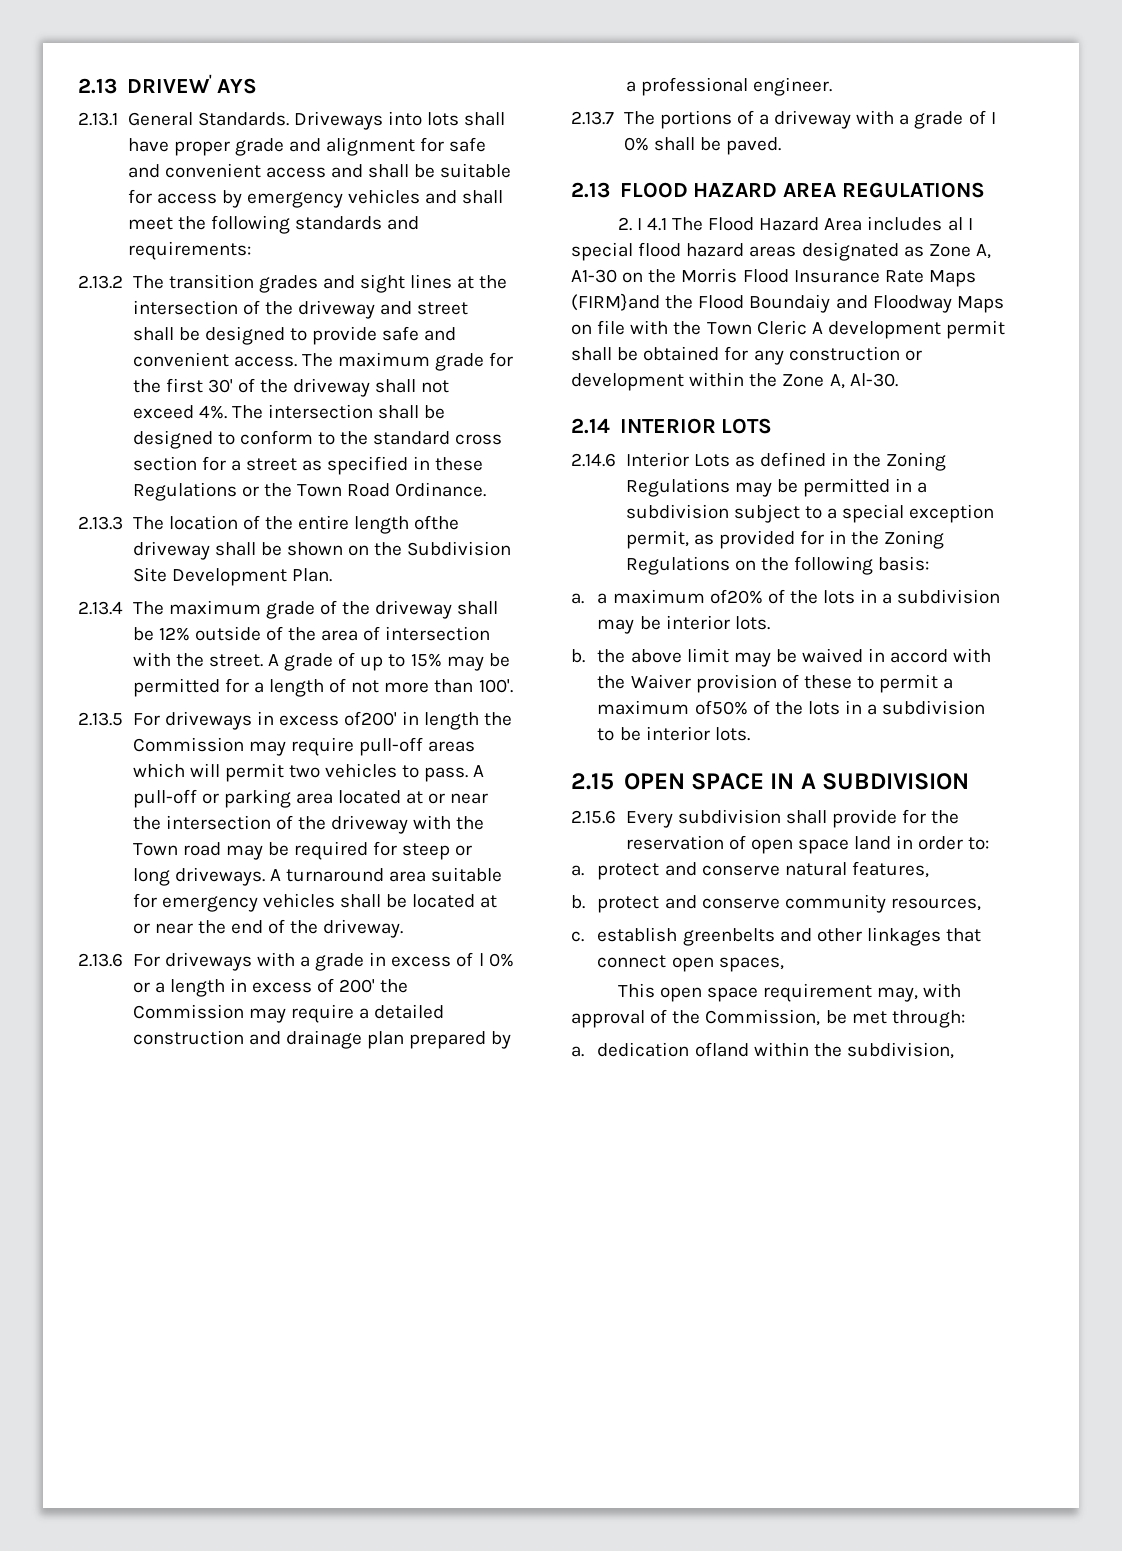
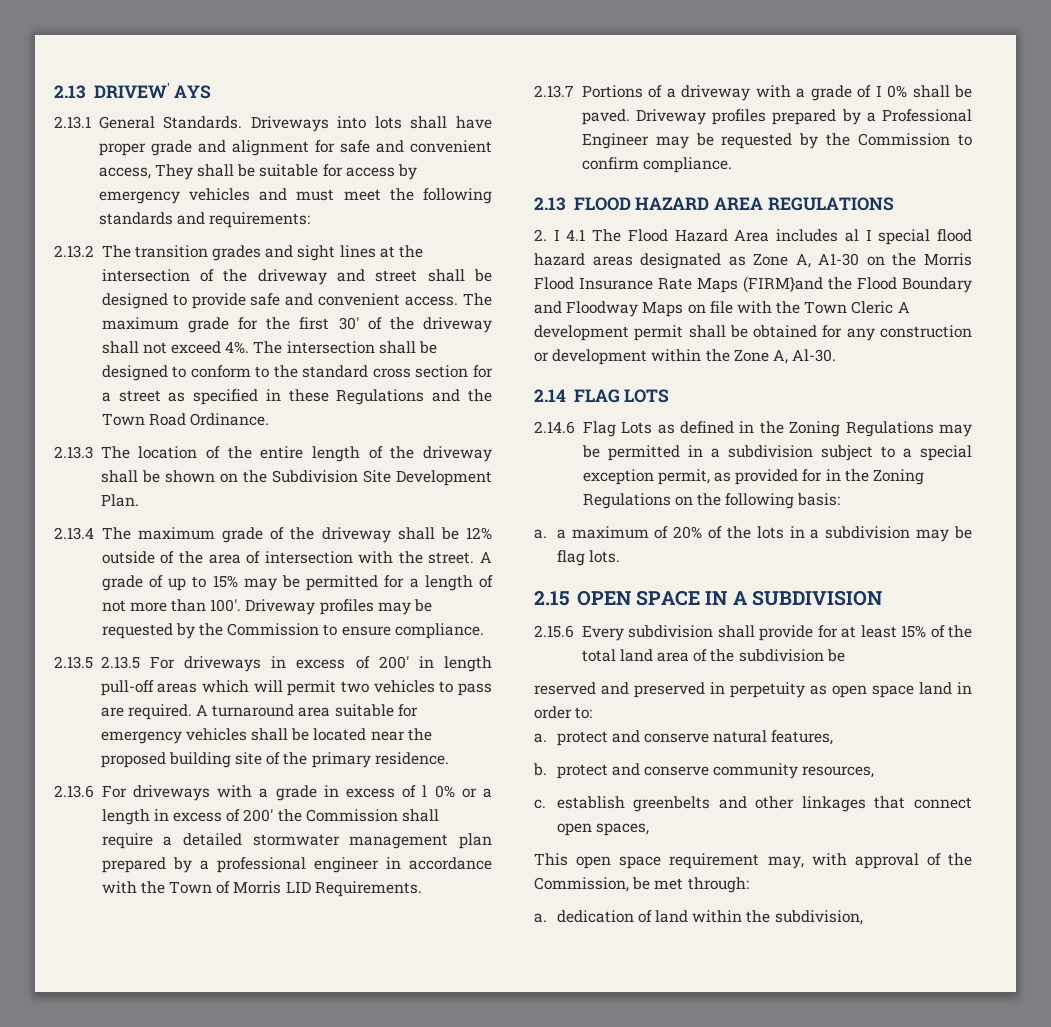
[265,164,363,178] access and -> [98,164,193,180] access, They
[462,190,504,204] shall -> [296,189,335,201] must
[241,486,259,497] or -> [432,389,461,402] and
[414,515,460,530] ofthe -> [368,446,415,459] of the
[78,712,123,726] // 2.13.5 -> [245,599,433,615] [101,623,484,639] [54,656,140,669] Driveway profiles may be requested by the Commission to ensure compliance. // 2.13.5 2.13.5
[344,711,513,730] [132,737,354,756] of200' in length the Commission may require -> [355,656,492,672] of 200' in length
[424,765,485,782] [132,789,489,808] [132,815,485,834] [132,841,473,860] [132,867,265,886] pass. A pull-off or parking area located at or near the intersection of the driveway with the Town road may be required for steep or long driveways. -> [458,683,492,696] [100,704,192,720] pass are required.
[480,895,498,908] [132,919,404,938] at or near the end of the driveway. -> [370,728,432,741] [100,752,449,768] near the proposed building site of the primary residence.
[248,1008,286,1023] may -> [402,809,440,822] shall
[132,1030,362,1049] construction and drainage -> [252,834,449,849] stormwater management
[752,77,832,96] engineer. -> [313,857,492,873] [101,881,422,897] engineer in accordance with the Town of Morris LID Requirements.
[623,110,732,129] The portions -> [581,85,643,98] Portions
(781, 146) none -> [635,109,972,125] [581,133,973,149] [581,157,732,173] Driveway profiles prepared by a Professional Engineer may be requested by the Commission to confirm compliance.
[749,294,831,313] Boundaiy -> [902,277,972,293] Boundary
[619,418,716,434] INTERIOR -> [573,389,620,403] FLAG
[625,452,689,467] Interior -> [582,421,616,437] Flag
[709,589,763,604] of20% -> [654,526,703,539] of 20%
[665,615,770,630] [571,648,992,667] [597,674,954,693] [597,700,986,715] [597,726,710,741] interior lots. // b. the above limit may be waived in accord with the Waiver provision of these to permit a maximum of50% of the lots in a subdivision to be interior -> [556,550,585,566] flag
[931,810,960,824] [625,835,746,850] the reservation of -> [841,625,972,638] [581,649,845,662] [534,682,827,698] at least 15% of the total land area of the subdivision be // reserved and preserved in perpetuity as
[694,1042,749,1057] ofland -> [637,910,689,923] of land

